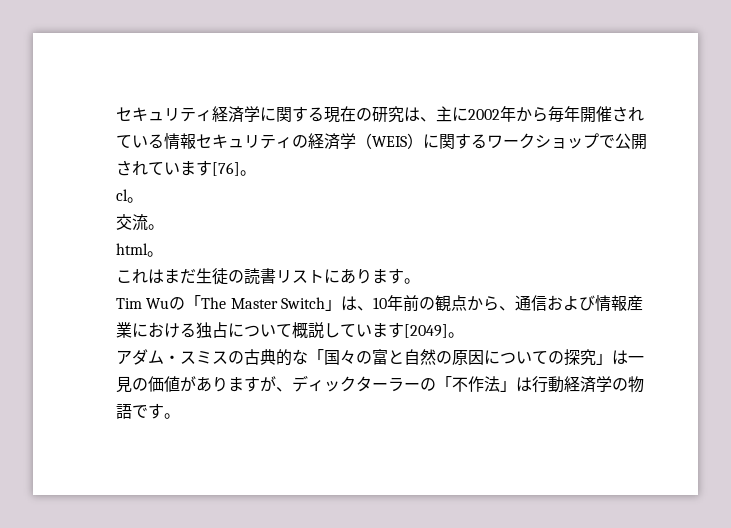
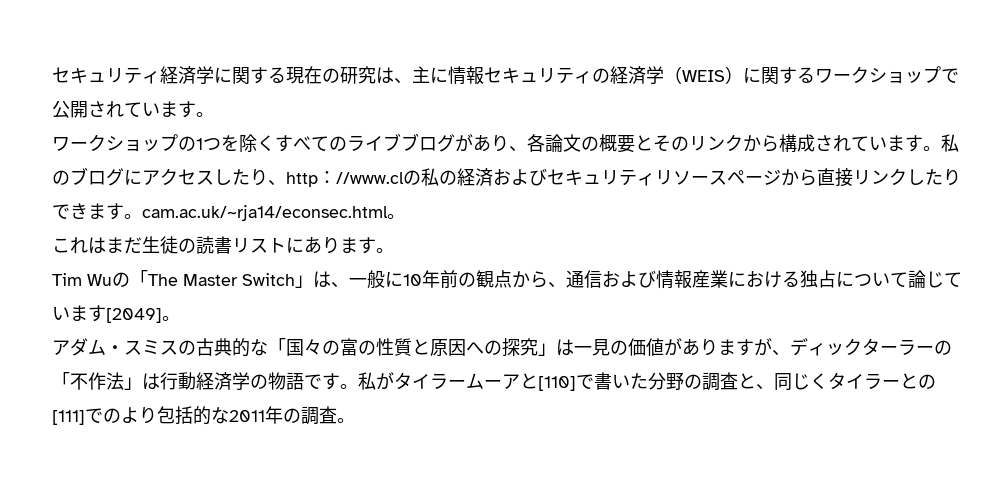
[468,106,644,123] [116,134,164,149] 2002年から毎年開催されている -> (448, 75) none
[212,162,256,176] [116,189,143,203] [116,214,164,231] [116,243,148,255] [76]。 // cl。 // 交流。 // html -> [196,112,214,117] [52,133,959,153] [52,167,961,187] [52,203,388,221] 。 // ワークショップの1つを除くすべてのライブブログがあり、各論文の概要とそのリンクから構成されています。私のブログにアクセスしたり、http：//www.clの私の経済およびセキュリティリソースページから直接リンクしたりできます。cam.ac.uk/~rja14/econsec.html
(373, 308) none -> [349,270,403,288] 一般に
[292,322,340,339] 概説し -> [908,270,944,288] 論じ
[388,349,548,365] と自然の原因について -> [358,338,484,356] の性質と原因へ
(180, 416) none -> [358,372,936,391] [52,406,355,425] 私がタイラームーアと[110]で書いた分野の調査と、同じくタイラーとの[111]でのより包括的な2011年の調査。

